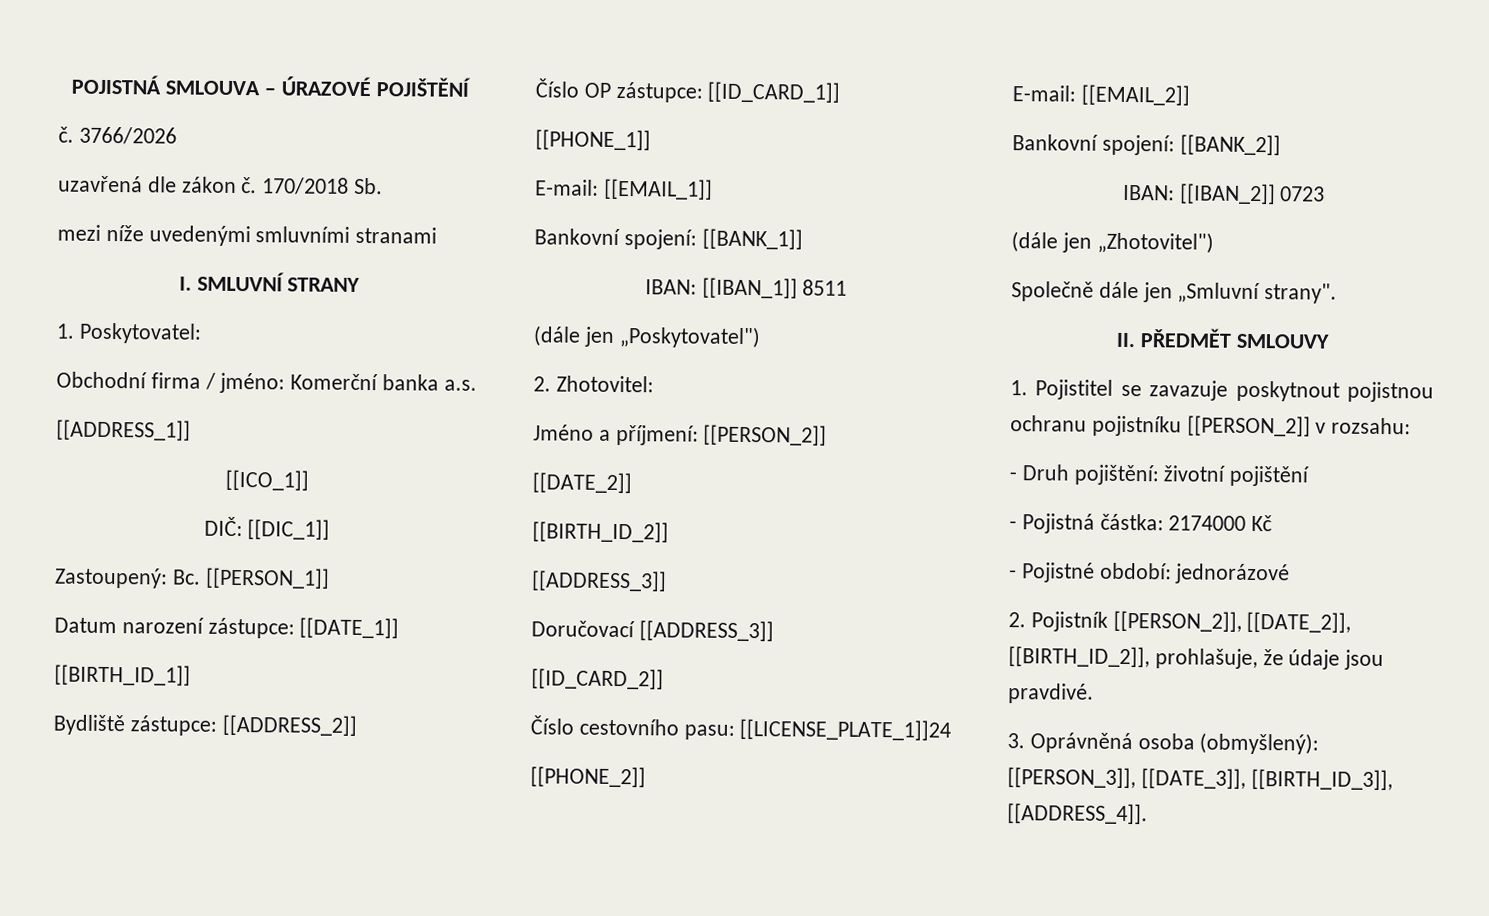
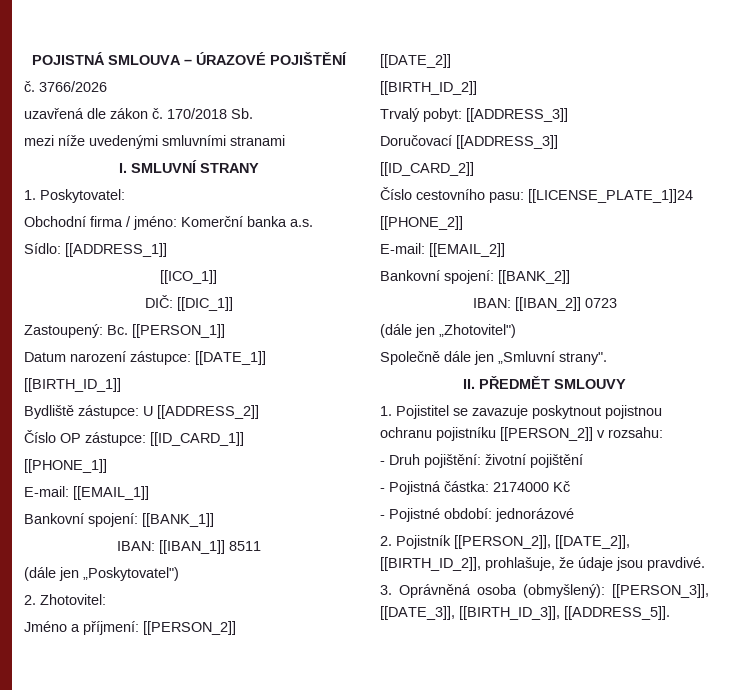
(477, 385) none -> [24,243,61,254] Sídlo:
(217, 725) none -> [143,406,153,416] U
(669, 532) none -> [380,108,462,122] Trvalý pobyt:
[1007,803,1148,825] [[ADDRESS_4]]. -> [564,606,670,620] [[ADDRESS_5]].

